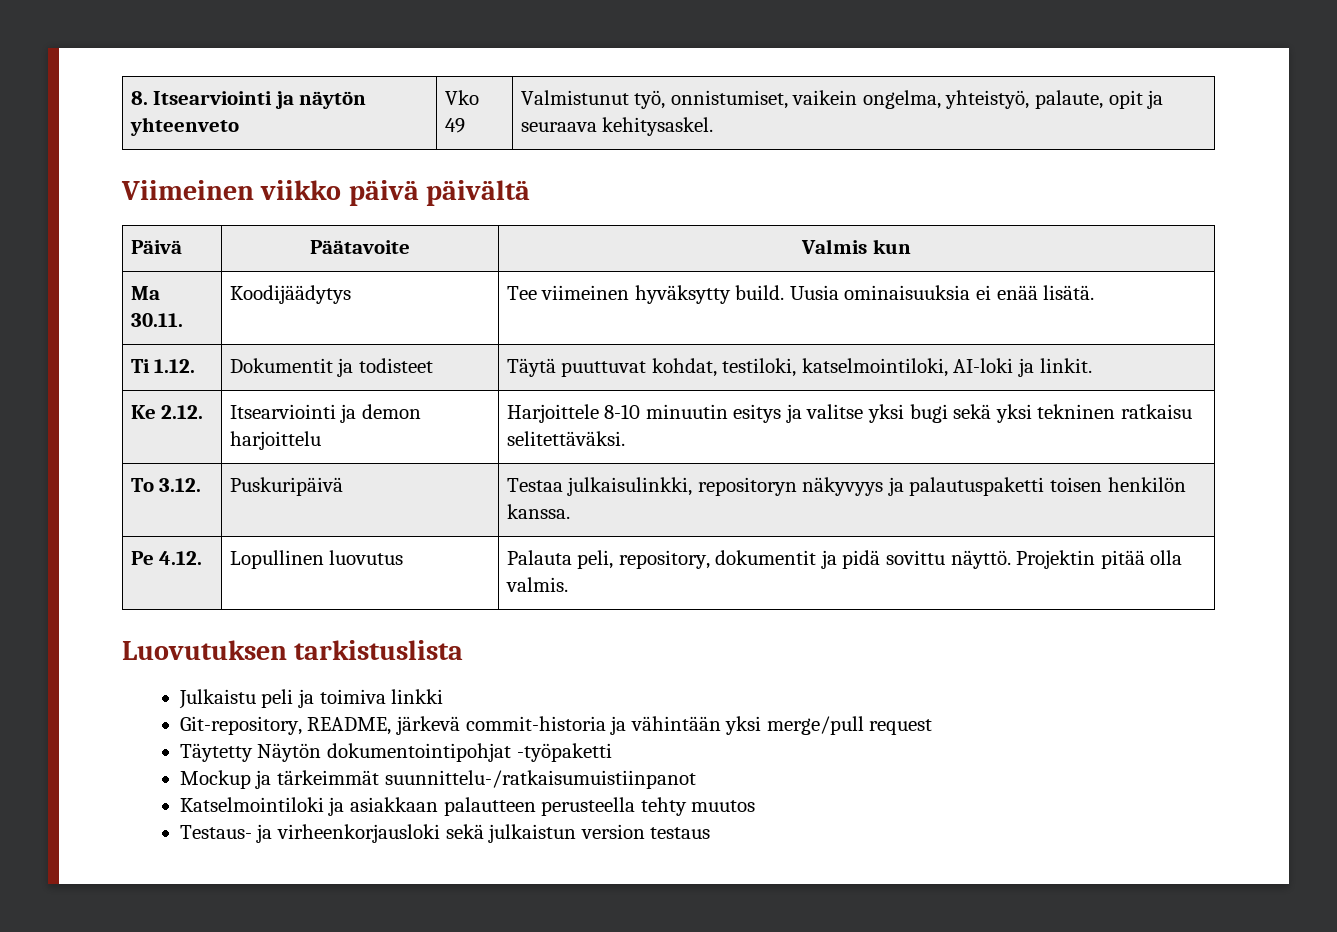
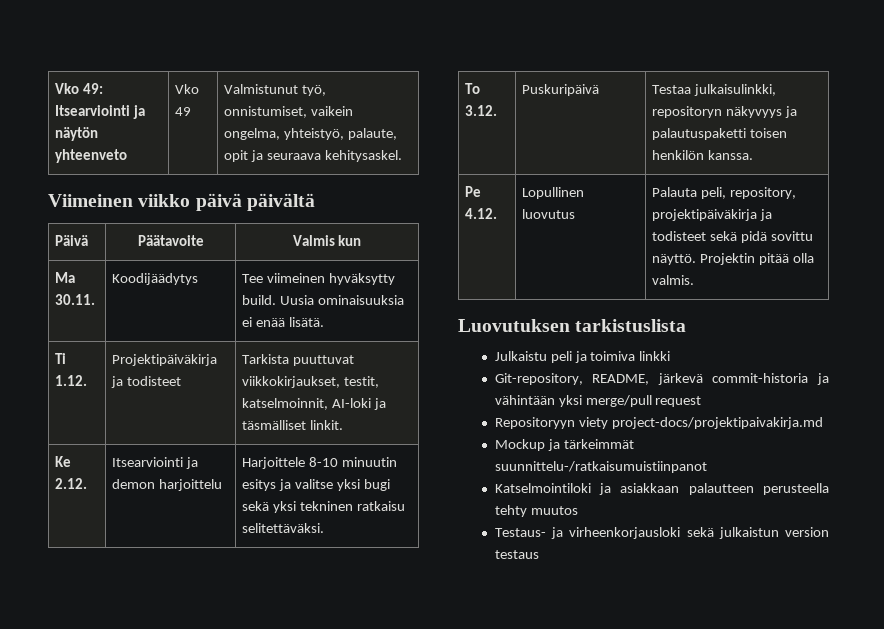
[130,91,148,105] 8. -> [55,83,104,94] Vko 49:
[229,358,333,373] Dokumentit -> [112,354,218,366] Projektipäiväkirja
[506,358,948,377] Täytä puuttuvat kohdat, testiloki, katselmointiloki, -> [242,354,355,366] [242,376,380,388] [242,398,329,410] Tarkista puuttuvat viikkokirjaukset, testit, katselmoinnit,
(1035, 367) none -> [242,420,307,430] täsmälliset
[715,550,837,569] dokumentit ja -> [652,209,773,221] [652,231,738,241] projektipäiväkirja ja todisteet sekä
[179,743,612,762] Täytetty Näytön dokumentointipohjat -työpaketti -> [494,417,823,429] Repositoryyn viety project-docs/projektipaivakirja.md

